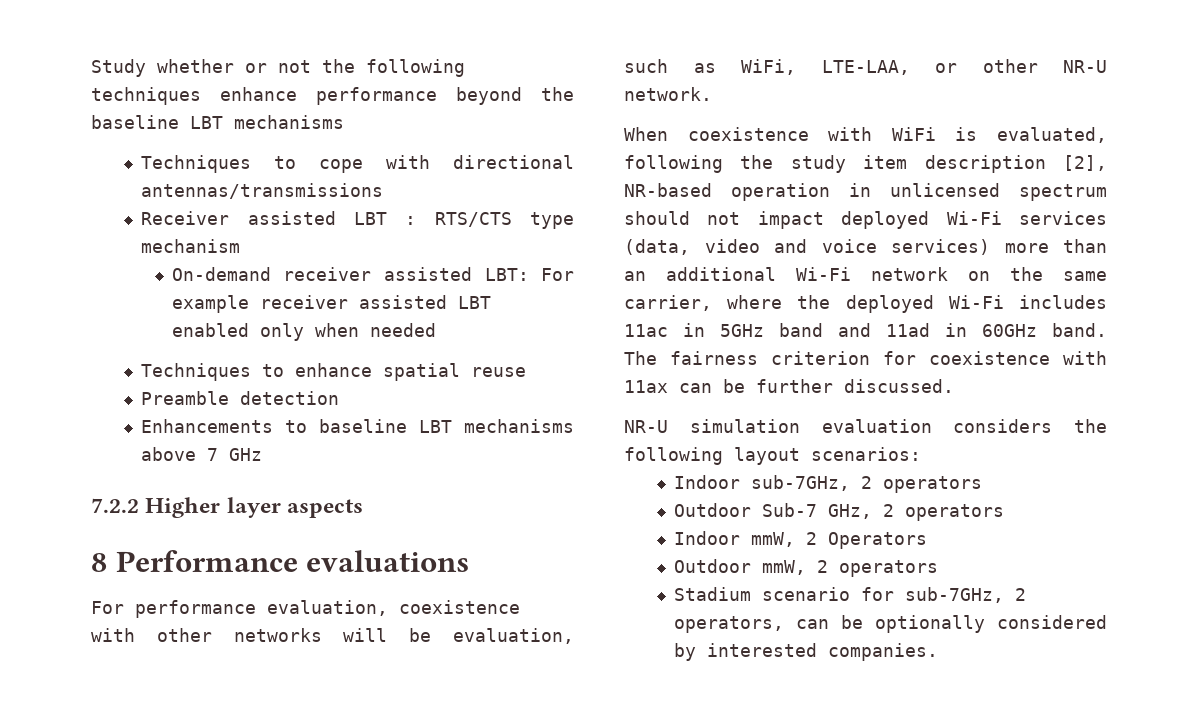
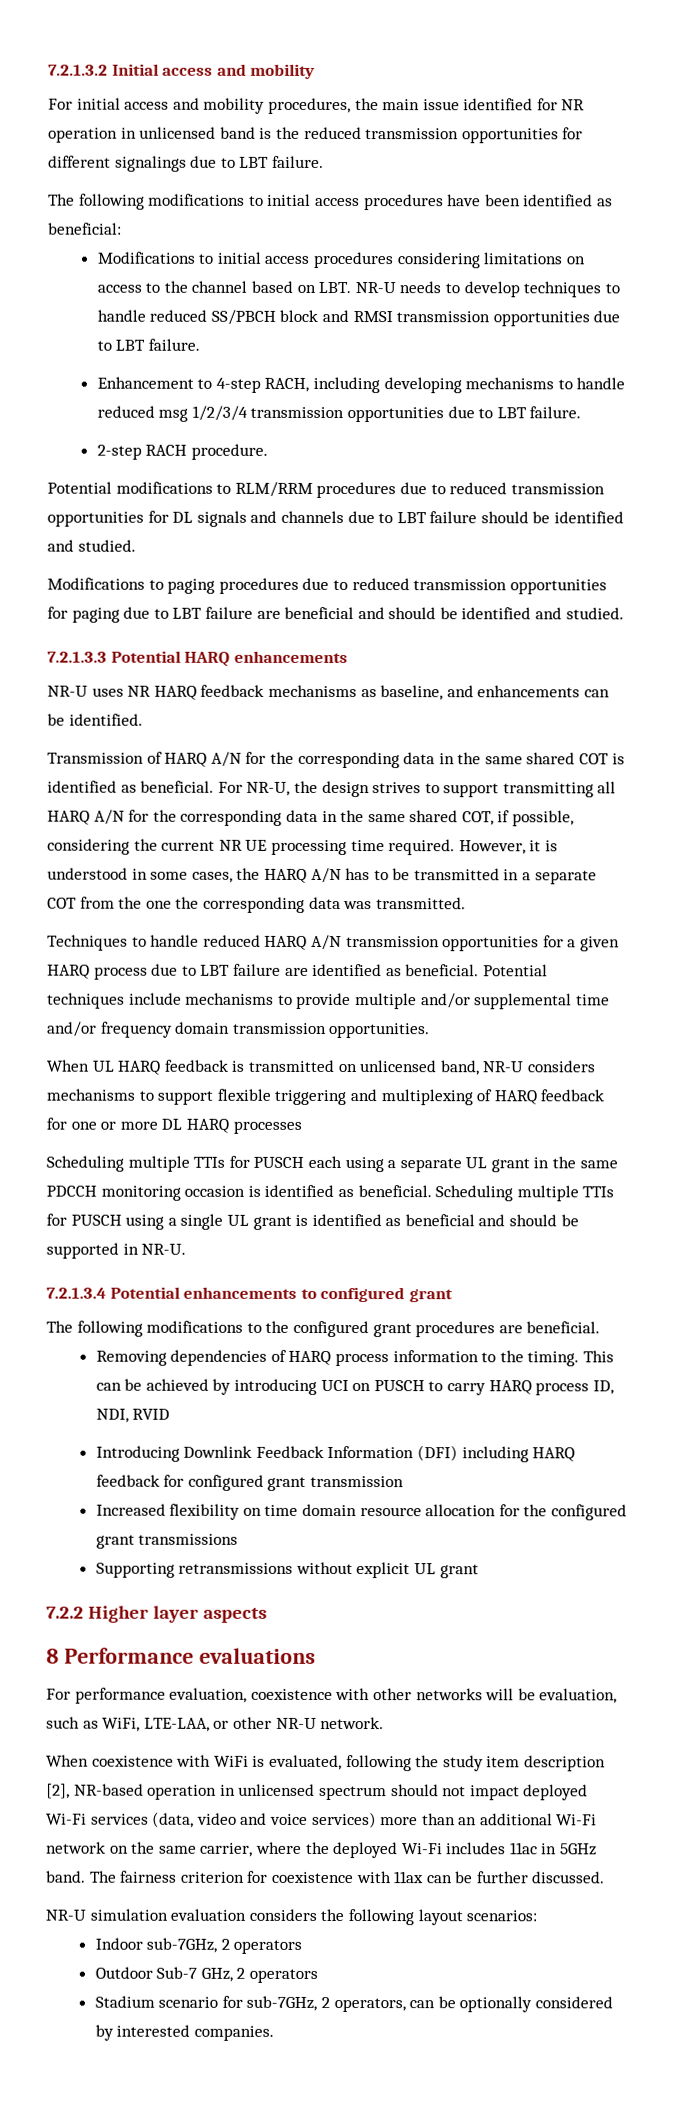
[91,59,465,77] [91,87,574,105] [91,115,344,129] [141,155,574,173] [141,183,384,199] [141,211,574,229] [141,239,241,253] [171,267,575,281] [171,295,491,313] [171,323,436,341] [141,363,527,381] [141,391,340,405] [141,419,574,433] [141,447,263,461] Study whether or not the following techniques enhance performance beyond the baseline LBT mechanisms // Techniques to cope with directional antennas/transmissions // Receiver assisted LBT : RTS/CTS type mechanism // On-demand receiver assisted LBT: For example receiver assisted LBT enabled only when needed // Techniques to enhance spatial reuse // Preamble detection // Enhancements to baseline LBT mechanisms above 7 GHz -> [48,63,316,79] [48,97,586,115] [48,126,584,144] [48,155,324,172] [48,193,613,211] [48,222,122,235] [96,251,585,269] [96,280,620,298] [96,309,621,327] [96,338,200,351] [96,376,626,394] [96,405,582,423] [96,443,268,460] [47,481,605,499] [47,510,625,527] [47,539,136,552] [47,577,607,595] [47,606,624,623] [47,650,348,667] [47,684,610,701] [47,713,143,726] [47,751,625,769] [47,780,617,798] [47,809,575,827] [47,838,558,856] [47,867,597,885] [47,896,466,913] [47,934,620,952] [47,963,548,980] [47,992,610,1010] [47,1021,431,1039] [46,1059,595,1076] [46,1088,605,1106] [46,1117,302,1134] [46,1155,618,1173] [46,1184,615,1202] [46,1213,579,1230] [46,1242,187,1259] [46,1286,453,1303] [46,1320,601,1338] [95,1349,614,1367] [95,1378,614,1396] [95,1408,171,1423] [95,1445,576,1463] [95,1474,405,1491] [95,1503,627,1521] [95,1533,239,1549] [95,1561,479,1579] 7.2.1.3.2 Initial access and mobility // For initial access and mobility procedures, the main issue identified for NR operation in unlicensed band is the reduced transmission opportunities for different signalings due to LBT failure. // The following modifications to initial access procedures have been identified as beneficial: // Modifications to initial access procedures considering limitations on access to the channel based on LBT. NR-U needs to develop techniques to handle reduced SS/PBCH block and RMSI transmission opportunities due to LBT failure. // Enhancement to 4-step RACH, including developing mechanisms to handle reduced msg 1/2/3/4 transmission opportunities due to LBT failure. // 2-step RACH procedure. // Potential modifications to RLM/RRM procedures due to reduced transmission opportunities for DL signals and channels due to LBT failure should be identified and studied. // Modifications to paging procedures due to reduced transmission opportunities for paging due to LBT failure are beneficial and should be identified and studied. // 7.2.1.3.3 Potential HARQ enhancements // NR-U uses NR HARQ feedback mechanisms as baseline, and enhancements can be identified. // Transmission of HARQ A/N for the corresponding data in the same shared COT is identified as beneficial. For NR-U, the design strives to support transmitting all HARQ A/N for the corresponding data in the same shared COT, if possible, considering the current NR UE processing time required. However, it is understood in some cases, the HARQ A/N has to be transmitted in a separate COT from the one the corresponding data was transmitted. // Techniques to handle reduced HARQ A/N transmission opportunities for a given HARQ process due to LBT failure are identified as beneficial. Potential techniques include mechanisms to provide multiple and/or supplemental time and/or frequency domain transmission opportunities. // When UL HARQ feedback is transmitted on unlicensed band, NR-U considers mechanisms to support flexible triggering and multiplexing of HARQ feedback for one or more DL HARQ processes // Scheduling multiple TTIs for PUSCH each using a separate UL grant in the same PDCCH monitoring occasion is identified as beneficial. Scheduling multiple TTIs for PUSCH using a single UL grant is identified as beneficial and should be supported in NR-U. // 7.2.1.3.4 Potential enhancements to configured grant // The following modifications to the configured grant procedures are beneficial. // Removing dependencies of HARQ process information to the timing. This can be achieved by introducing UCI on PUSCH to carry HARQ process ID, NDI, RVID // Introducing Downlink Feedback Information (DFI) including HARQ feedback for configured grant transmission // Increased flexibility on time domain resource allocation for the configured grant transmissions // Supporting retransmissions without explicit UL grant
[779,323,1037,337] band and 11ad in 60GHz -> (598, 1849) none
[674,531,928,549] [674,559,939,577] // Indoor mmW, 2 Operators // Outdoor mmW, 2 operators -> (319, 1975) none

